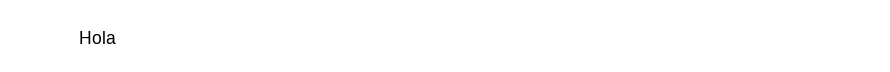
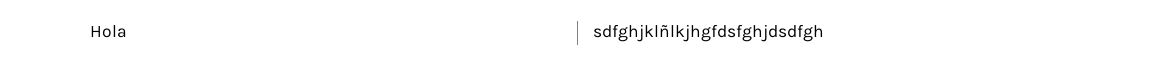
(116, 37) none -> [593,24,824,42] // sdfghjklñlkjhgfdsfghjdsdfgh

